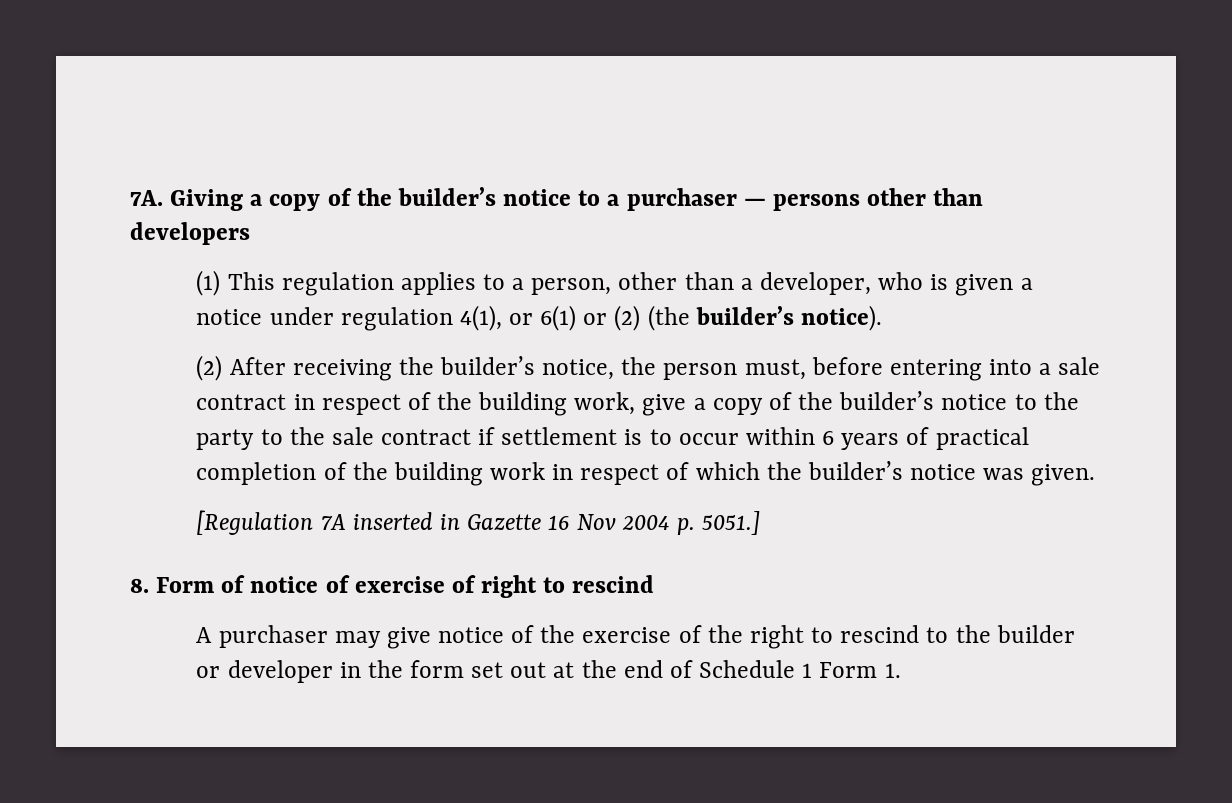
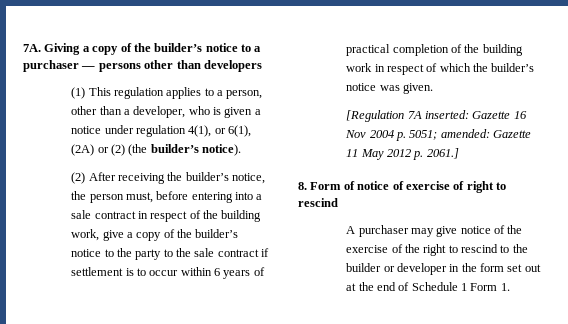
[540,305,577,331] 6(1) -> [228,125,252,137] [71,144,95,156] 6(1), (2A)
[352,512,460,530] inserted in -> [424,110,469,119] inserted:
[701,511,760,535] 5051.] -> [409,129,532,140] [346,148,459,160] 5051; amended: Gazette 11 May 2012 p. 2061.]

